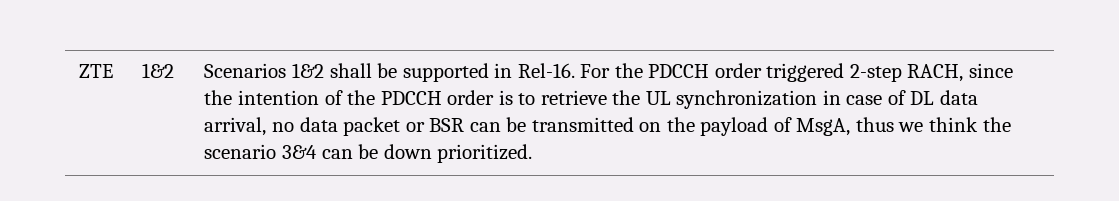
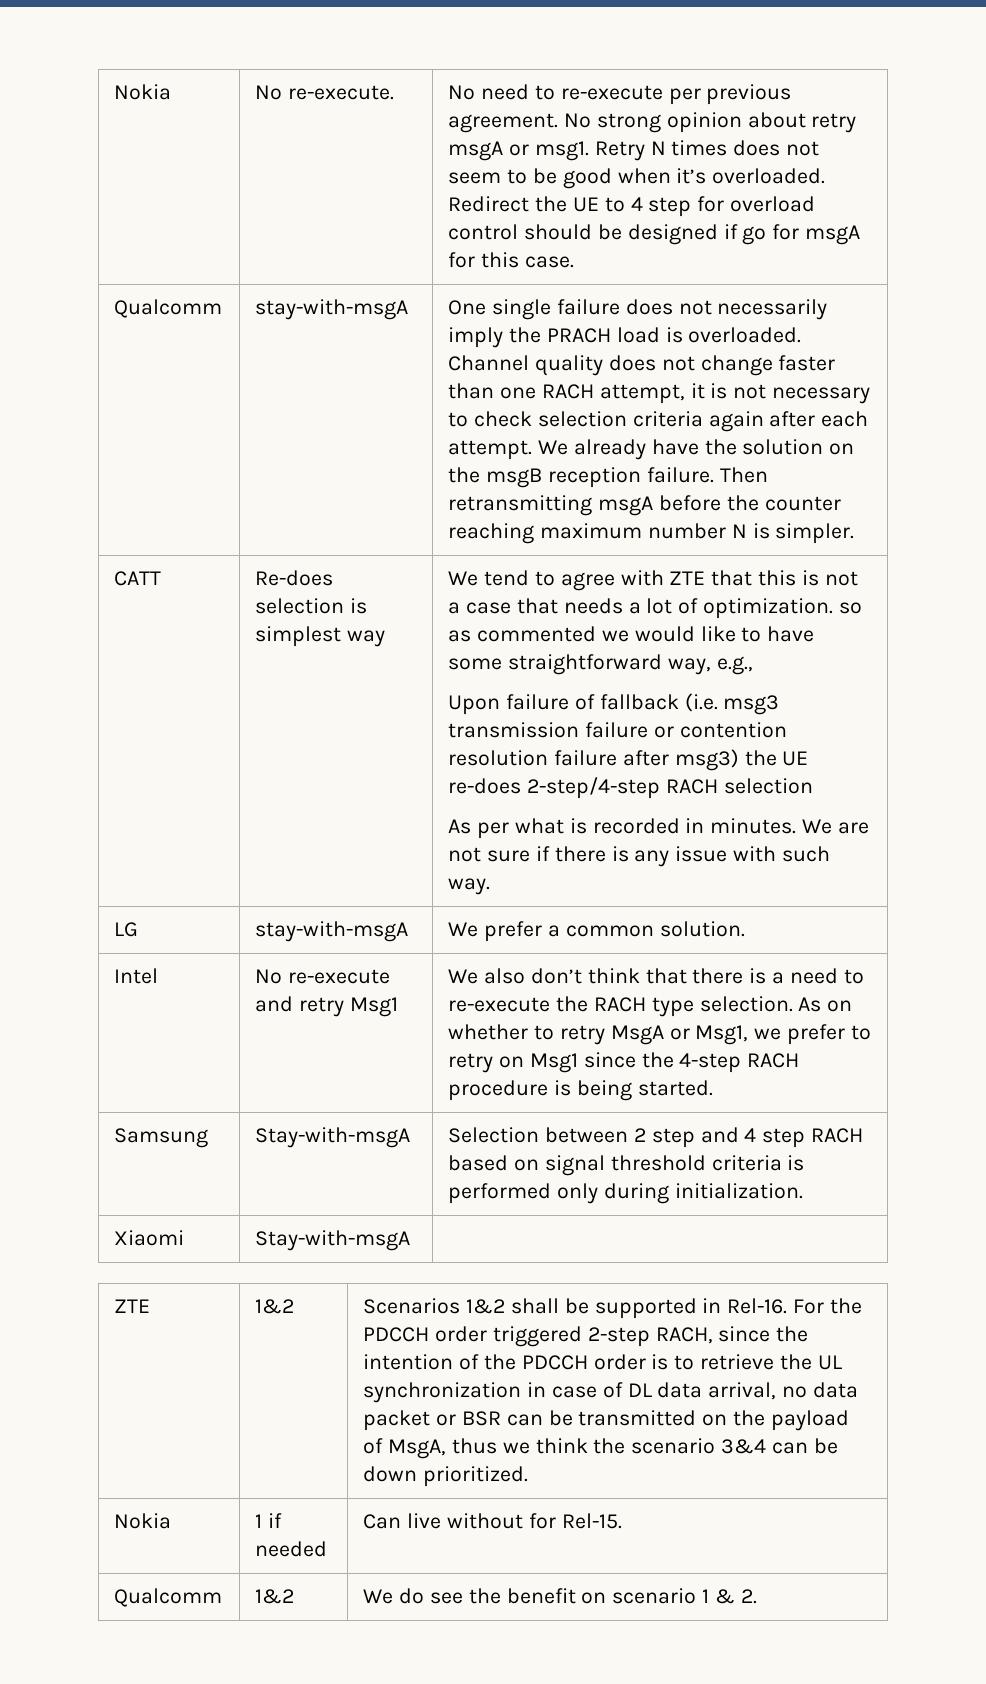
(79, 71) none -> [114,84,172,100] [255,85,395,100] [448,84,792,105] [448,112,857,133] [448,140,819,161] [448,168,826,189] [448,196,815,217] [448,224,860,245] [448,252,574,268] [114,299,223,318] [255,299,409,320] [448,299,828,320] [448,327,802,348] [448,355,836,376] [448,383,870,404] [448,411,869,432] [448,439,855,460] [448,467,768,488] [448,495,841,516] [448,523,855,544] [114,571,162,586] [255,570,334,586] [255,598,368,614] [255,626,386,647] [448,570,858,591] [448,598,862,619] [448,626,815,642] [448,654,753,675] [448,693,780,715] [448,722,787,738] [448,749,809,771] [448,777,813,799] [448,818,869,839] [448,846,830,867] [448,878,491,895] [114,922,139,937] [255,921,409,942] [448,921,745,942] [114,968,159,984] [255,969,391,984] [255,996,398,1017] [448,968,864,984] [448,996,853,1017] [448,1024,871,1045] [448,1052,800,1073] [448,1080,713,1101] [114,1128,209,1148] [255,1127,411,1148] [448,1127,863,1148] [448,1155,805,1176] [448,1183,803,1204] [114,1230,185,1246] [255,1230,411,1251] Nokia | No re-execute. | No need to re-execute per previous agreement. No strong opinion about retry msgA or msg1. Retry N times does not seem to be good when it’s overloaded. Redirect the UE to 4 step for overload control should be designed if go for msgA for this case. // Qualcomm | stay-with-msgA | One single failure does not necessarily imply the PRACH load is overloaded. Channel quality does not change faster than one RACH attempt, it is not necessary to check selection criteria again after each attempt. We already have the solution on the msgB reception failure. Then retransmitting msgA before the counter reaching maximum number N is simpler. // CATT | Re-does selection is simplest way | We tend to agree with ZTE that this is not a case that needs a lot of optimization. so as commented we would like to have some straightforward way, e.g., // Upon failure of fallback (i.e. msg3 transmission failure or contention resolution failure after msg3) the UE re-does 2-step/4-step RACH selection // As per what is recorded in minutes. We are not sure if there is any issue with such way. // LG | stay-with-msgA | We prefer a common solution. // Intel | No re-execute and retry Msg1 | We also don’t think that there is a need to re-execute the RACH type selection. As on whether to retry MsgA or Msg1, we prefer to retry on Msg1 since the 4-step RACH procedure is being started. // Samsung | Stay-with-msgA | Selection between 2 step and 4 step RACH based on signal threshold criteria is performed only during initialization. // Xiaomi | Stay-with-msgA | //
(533, 153) none -> [114,1513,172,1529] [255,1513,283,1528] [255,1541,328,1557] [363,1513,622,1529] [114,1588,223,1607] [255,1589,295,1604] [363,1588,757,1604] // Nokia | 1 if needed | Can live without for Rel-15. // Qualcomm | 1&2 | We do see the benefit on scenario 1 & 2.

